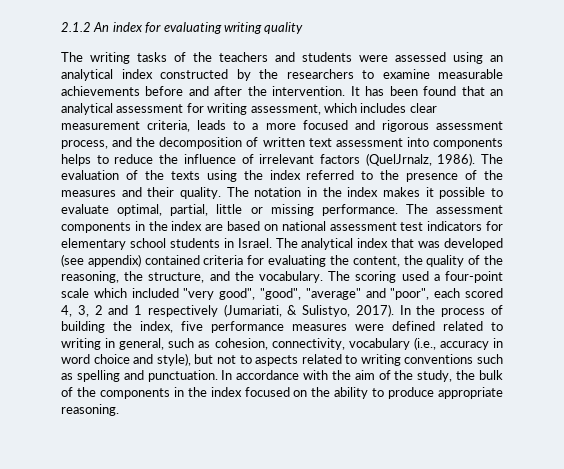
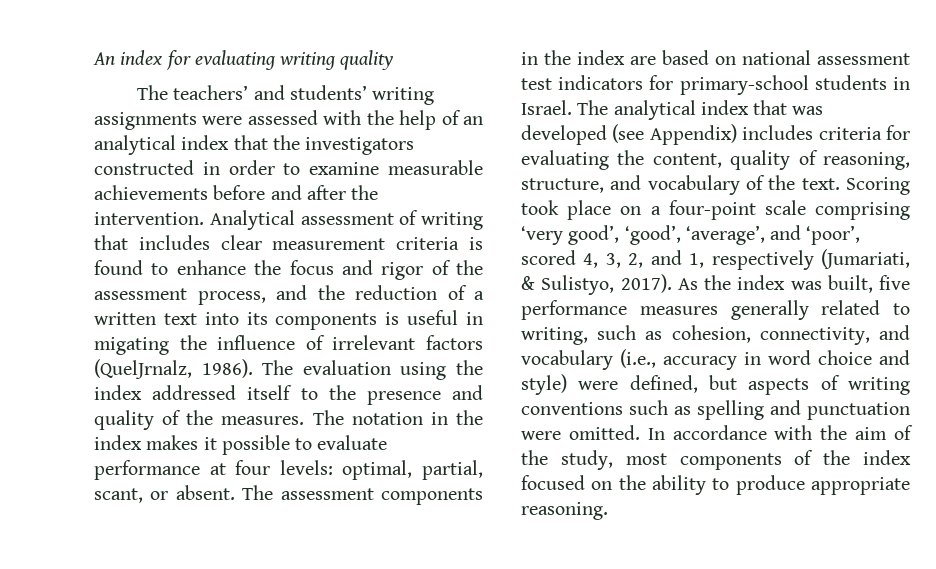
[61,22,91,32] 2.1.2 -> (93, 58) none
[90,52,503,64] [61,69,354,81] writing tasks of the teachers and students were assessed using an analytical index constructed by the researchers -> [173,85,435,105] [94,110,484,130] [94,135,415,155] [94,160,275,175] teachers’ and students’ writing assignments were assessed with the help of an analytical index that the investigators constructed in order
[350,86,503,96] [61,103,437,115] [61,120,503,132] [61,137,503,149] [61,154,154,166] It has been found that an analytical assessment for writing assessment, which includes clear measurement criteria, leads to a more focused and rigorous assessment process, and the decomposition of written text assessment into components helps to reduce -> [209,210,483,230] [94,235,484,250] [94,260,483,280] [94,285,484,305] [94,310,483,330] [94,337,169,355] Analytical assessment of writing that includes clear measurement criteria is found to enhance the focus and rigor of the assessment process, and the reduction of a written text into its components is useful in migating
[125,170,200,180] of the texts -> (391, 367) none
[306,170,355,180] referred -> [152,385,293,400] addressed itself
[465,170,504,180] [61,187,221,199] of the measures and their quality. -> [452,385,483,400] [94,410,305,430] and quality of the measures.
[117,204,398,216] optimal, partial, little or missing performance. -> [94,460,483,480] [94,485,235,503] performance at four levels: optimal, partial, scant, or absent.
[61,238,166,250] elementary school -> [679,75,809,95] primary-school
[87,254,200,267] appendix) contained -> [649,124,814,145] Appendix) includes
[403,255,503,267] [61,271,503,283] [61,288,504,300] [61,305,143,317] the quality of the reasoning, the structure, and the vocabulary. The scoring used a four-point scale which included "very good", "good", "average" and "poor", each scored 4, 3, 2 and 1 -> [730,150,910,170] [521,175,910,195] [521,200,910,220] [521,225,861,245] [521,250,705,268] quality of reasoning, structure, and vocabulary of the text. Scoring took place on a four-point scale comprising ‘very good’, ‘good’, ‘average’, and ‘poor’, scored 4, 3, 2, and 1,
[399,305,504,317] [61,321,503,333] [61,338,165,350] In the process of building the index, five performance measures were defined related to writing in general, -> [677,275,910,293] [521,300,910,320] [521,327,588,345] As the index was built, five performance measures generally related to writing,
(345, 344) none -> [879,325,910,340] and
[156,353,358,366] style), but not to aspects related to -> [521,374,840,395] style) were defined, but aspects of
[147,370,218,382] punctuation. -> [807,402,910,420] [521,425,640,440] punctuation were omitted.
[456,370,504,380] [61,387,184,399] the bulk of the components in -> [625,450,814,470] most components of

